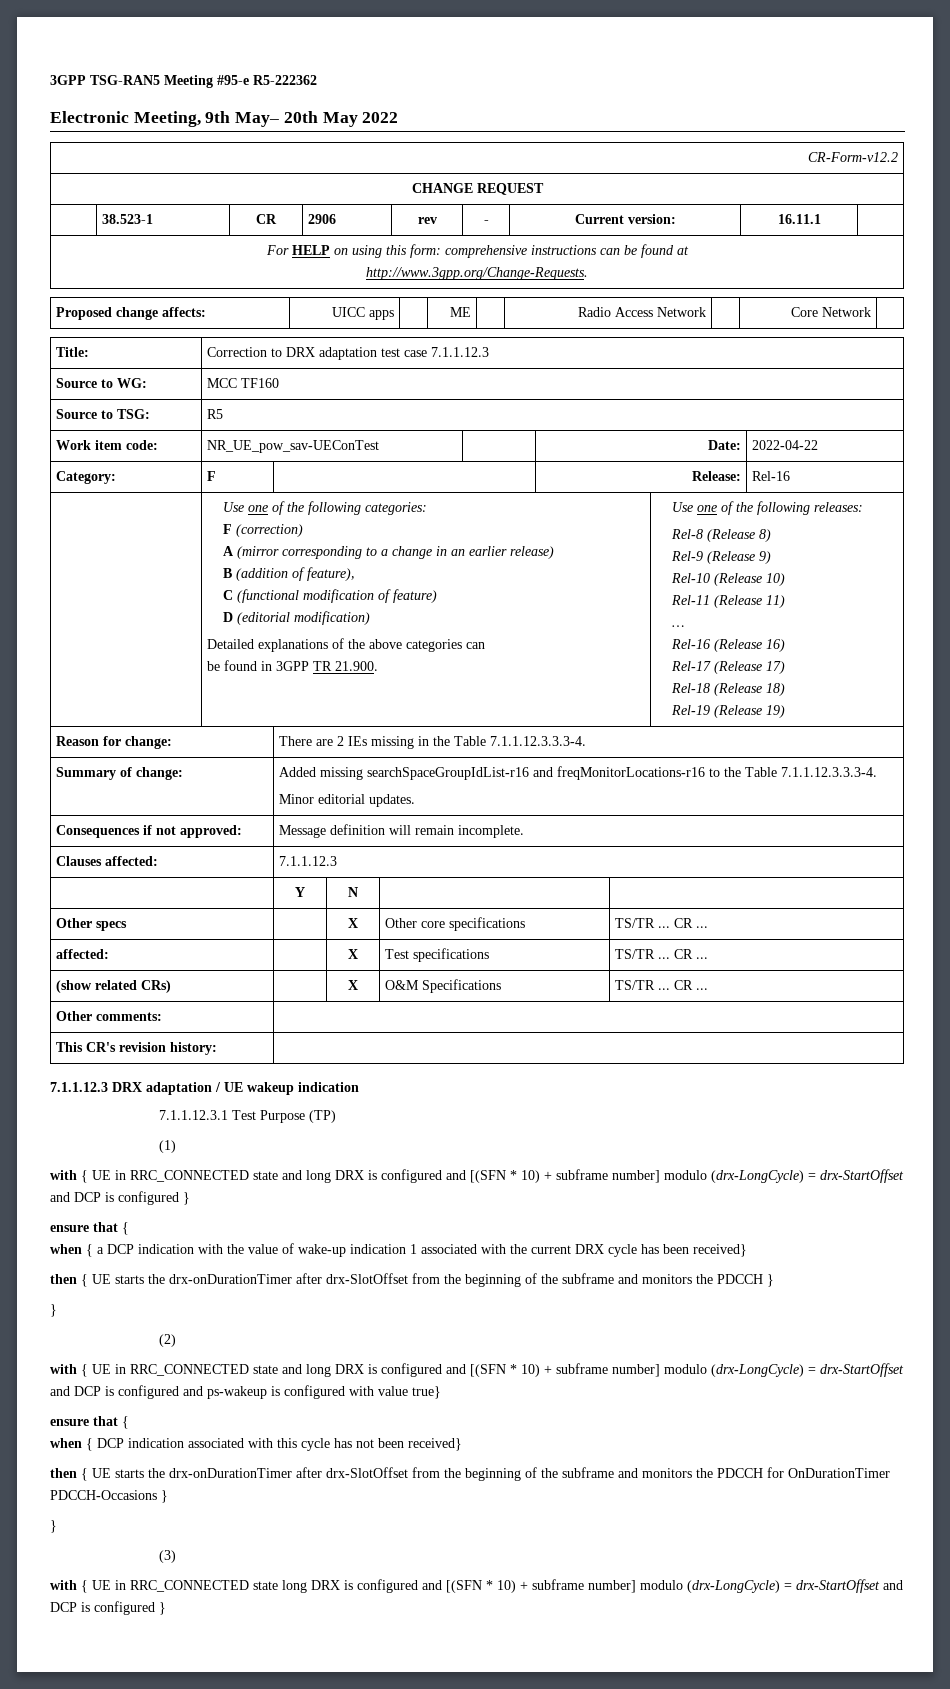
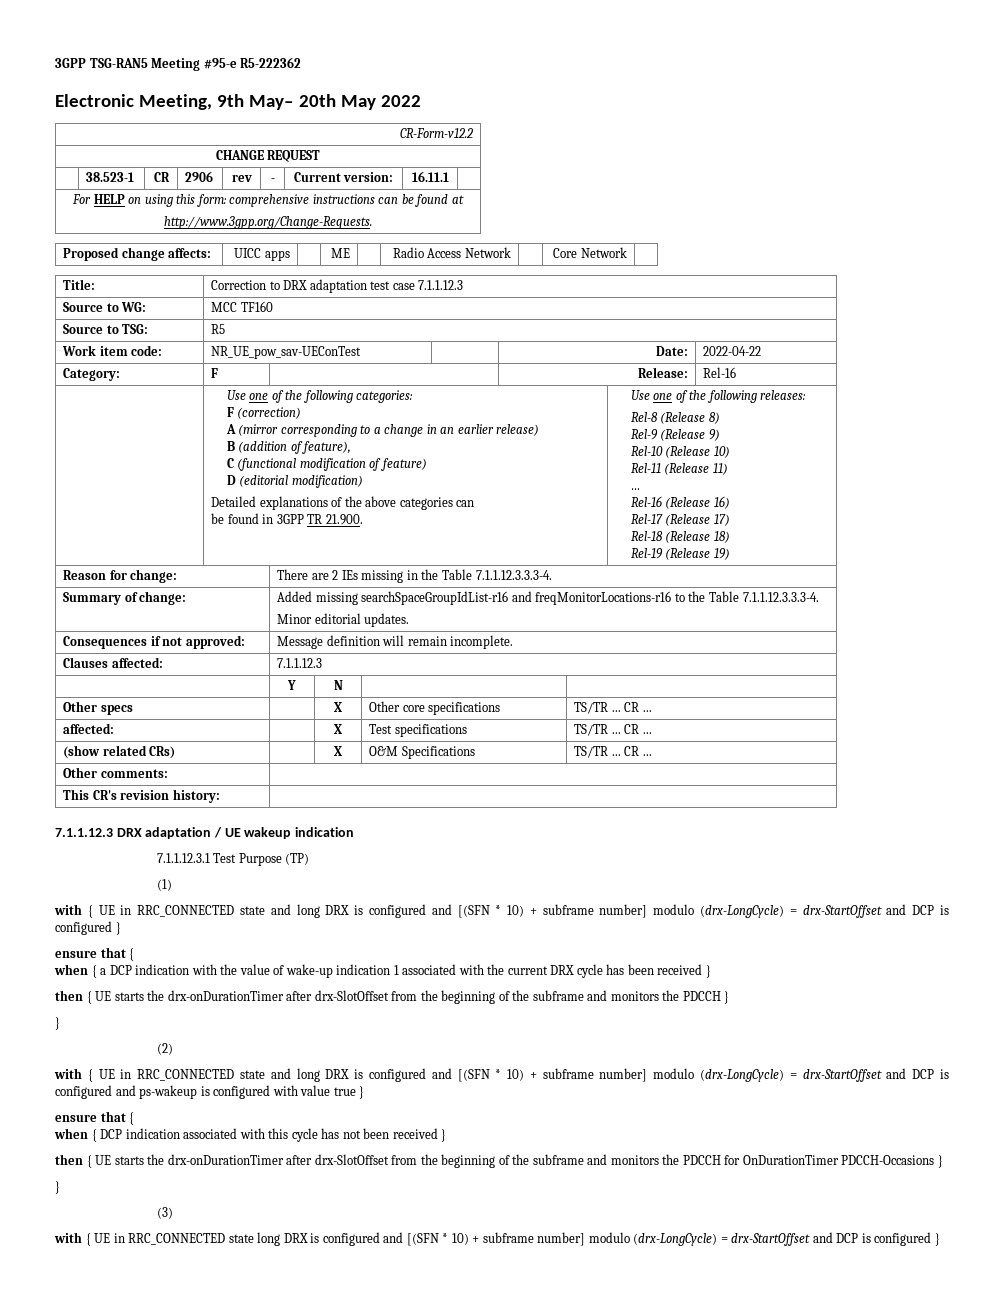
[693,1244,747,1257] received} -> [657,964,711,978] received }
[412,1386,441,1399] true} -> [333,1086,365,1099] true }
[408,1438,462,1451] received} -> [392,1128,447,1142] received }

